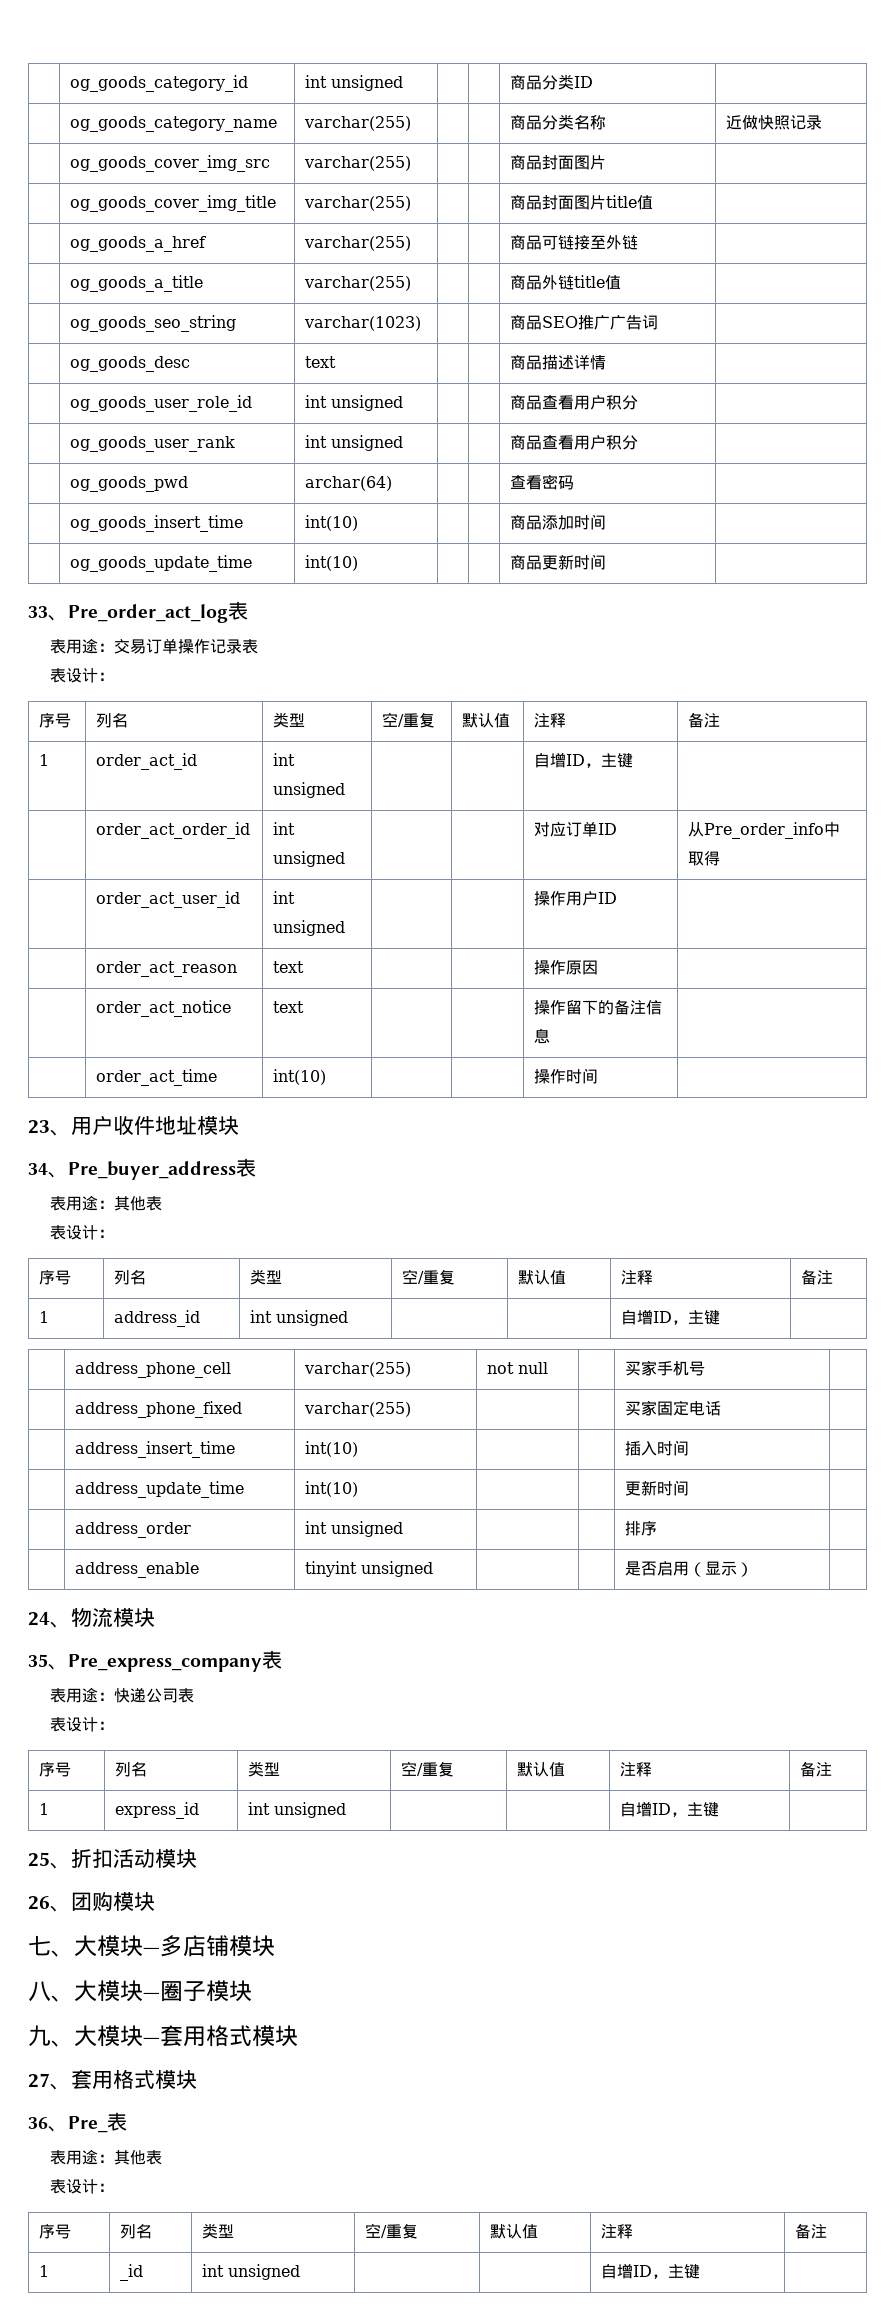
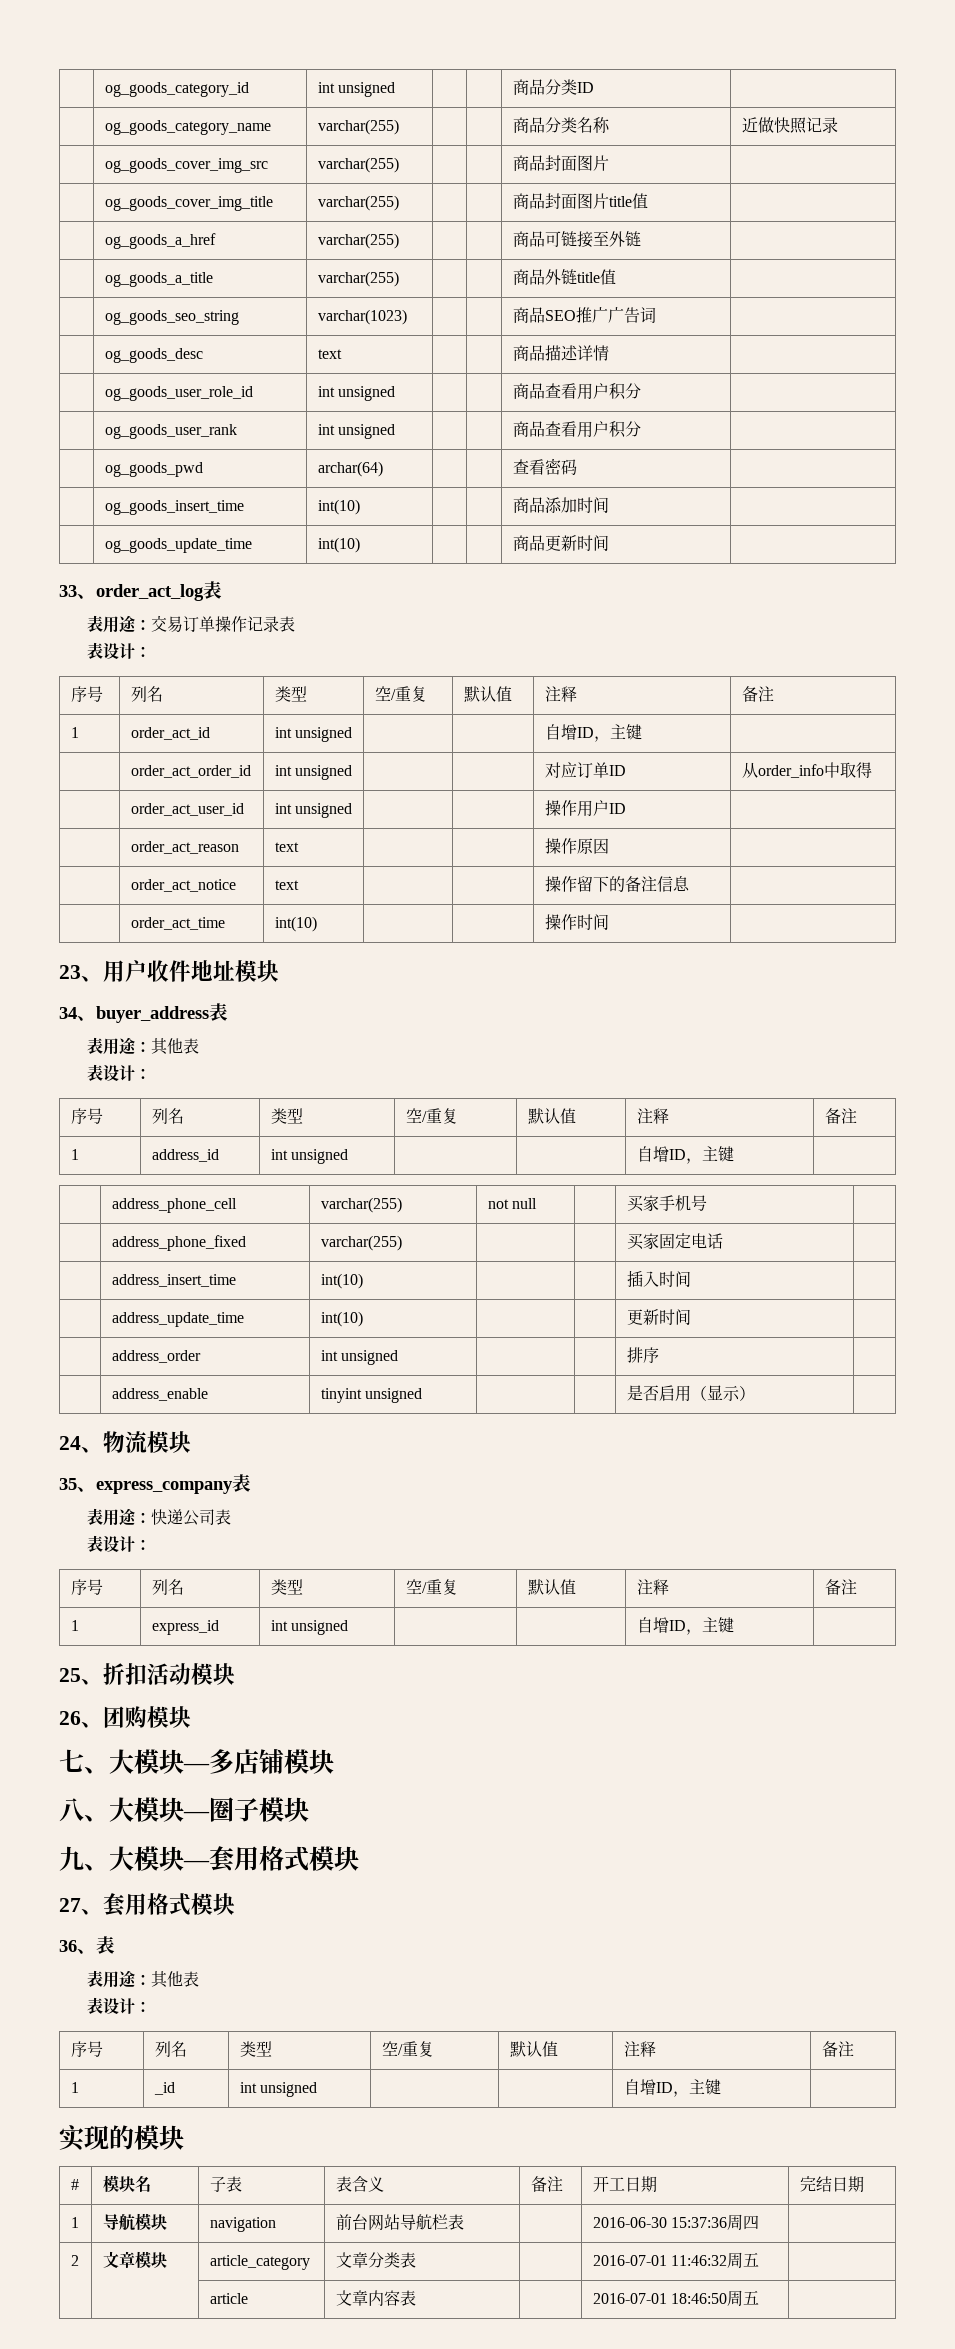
[68,604,228,623] Pre_order_act_log -> [96,584,204,601] order_act_log
[704,822,825,839] Pre_order_info -> [757,764,824,778] order_info
[68,1161,236,1180] Pre_buyer_address -> [96,1006,209,1023] buyer_address
[68,1654,262,1672] Pre_express_company -> [96,1481,233,1494] express_company
[68,2116,108,2133] Pre_ -> (96, 1951) none
(701, 2271) none -> [59,2125,184,2151] [70,2179,79,2190] [102,2175,151,2193] [209,2176,242,2192] [335,2176,384,2192] [530,2176,563,2192] [592,2176,657,2192] [799,2176,864,2192] [70,2217,79,2228] [102,2213,167,2231] [209,2217,276,2232] [335,2214,464,2231] [592,2214,759,2231] [70,2255,79,2266] [102,2251,167,2269] [209,2255,310,2270] [335,2252,416,2268] [592,2252,759,2269] [209,2293,248,2304] [335,2290,416,2306] [592,2290,759,2307] // 实现的模块 // # | 模块名 | 子表 | 表含义 | 备注 | 开工日期 | 完结日期 // 1 | 导航模块 | navigation | 前台网站导航栏表 | | 2016-06-30 15:37:36周四 | // 2 | 文章模块 | article_category | 文章分类表 | | 2016-07-01 11:46:32周五 | // | | article | 文章内容表 | | 2016-07-01 18:46:50周五 |

